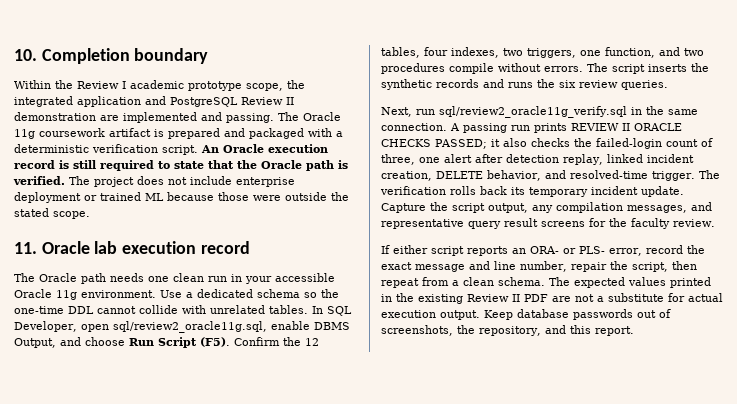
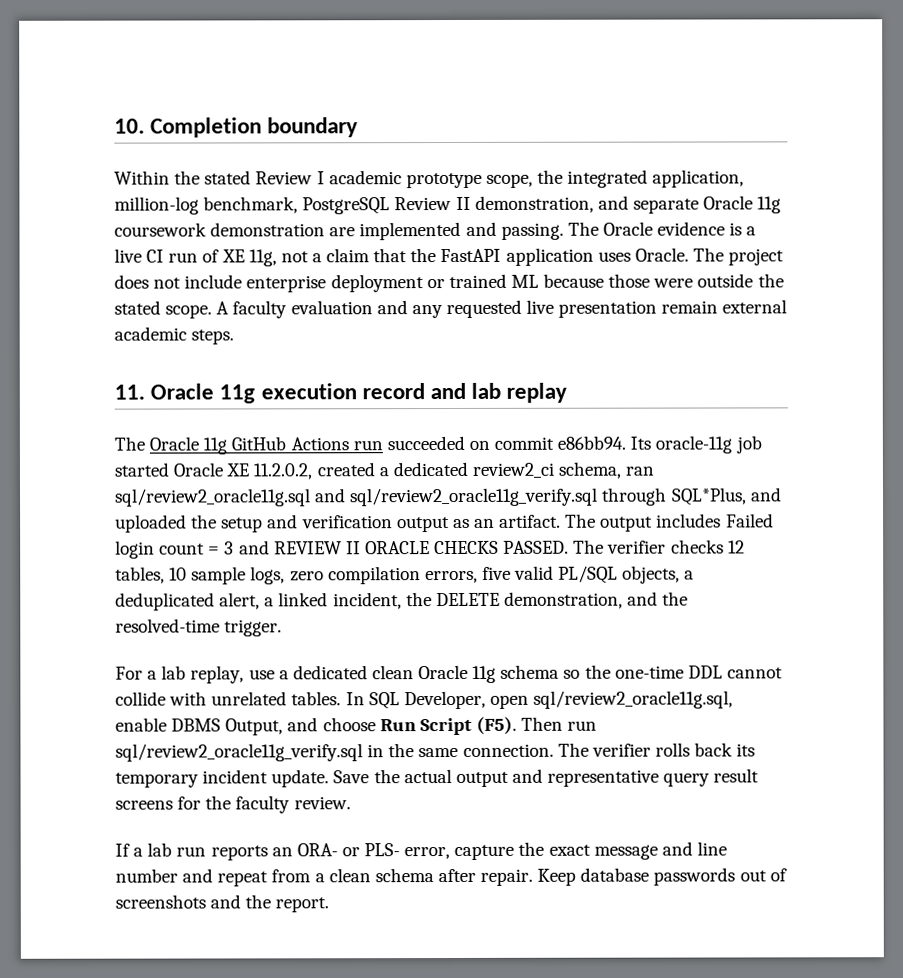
(73, 84) none -> [204,170,252,185] stated
[77,96,294,107] application and PostgreSQL Review II -> [652,169,745,188] [114,195,782,215] [114,222,207,237] application, million-log benchmark, PostgreSQL Review II demonstration, and separate Oracle 11g coursework
[14,128,343,139] [14,144,328,155] [14,160,348,171] [13,176,65,185] 11g coursework artifact is prepared and packaged with a deterministic verification script. An Oracle execution record is still required to state that the Oracle path is verified. -> [657,221,757,236] [114,247,689,267] evidence is a live CI run of XE 11g, not a claim that the FastAPI application uses Oracle.
(90, 215) none -> [216,299,788,319] [114,326,235,345] A faculty evaluation and any requested live presentation remain external academic steps.
[94,241,250,254] [14,273,335,284] [14,289,253,300] lab execution record // The Oracle path needs one clean run in your accessible Oracle 11g environment. Use a dedicated -> [219,382,568,404] [114,435,762,455] [114,461,655,480] [114,487,782,507] [115,513,774,533] [115,539,745,559] [115,565,695,585] [115,591,689,611] [115,618,283,637] [115,664,497,684] 11g execution record and lab replay // The Oracle 11g GitHub Actions run succeeded on commit e86bb94. Its oracle-11g job started Oracle XE 11.2.0.2, created a dedicated review2_ci schema, ran sql/review2_oracle11g.sql and sql/review2_oracle11g_verify.sql through SQL*Plus, and uploaded the setup and verification output as an artifact. The output includes Failed login count = 3 and REVIEW II ORACLE CHECKS PASSED. The verifier checks 12 tables, 10 sample logs, zero compilation errors, five valid PL/SQL objects, a deduplicated alert, a linked incident, the DELETE demonstration, and the resolved-time trigger. // For a lab replay, use a dedicated clean Oracle 11g
[234,337,319,346] [381,47,704,58] [381,63,709,74] [381,79,668,90] [381,107,412,117] Confirm the 12 tables, four indexes, two triggers, one function, and two procedures compile without errors. The script inserts the synthetic records and runs the six review queries. // Next, -> [521,716,564,731] Then
[450,123,682,133] [381,138,713,149] [381,154,694,165] [381,170,720,181] [380,186,446,195] A passing run prints REVIEW II ORACLE CHECKS PASSED; it also checks the failed-login count of three, one alert after detection replay, linked incident creation, DELETE behavior, and resolved-time trigger. The verification -> [557,742,651,757] The verifier
[381,202,687,213] Capture the script output, any compilation messages, -> [333,769,509,787] Save the actual output
[393,245,464,256] either script -> [133,842,207,857] a lab run
[645,245,683,254] record -> [454,844,515,860] capture
[520,261,697,272] [381,277,711,288] [381,293,723,304] [381,310,480,320] number, repair the script, then repeat from a clean schema. The expected values printed in the existing Review II PDF are not a substitute for actual execution output. -> [115,868,534,887] number and repeat from a clean schema after repair.
[381,325,591,336] screenshots, the repository, and this -> [115,894,272,909] screenshots and the

